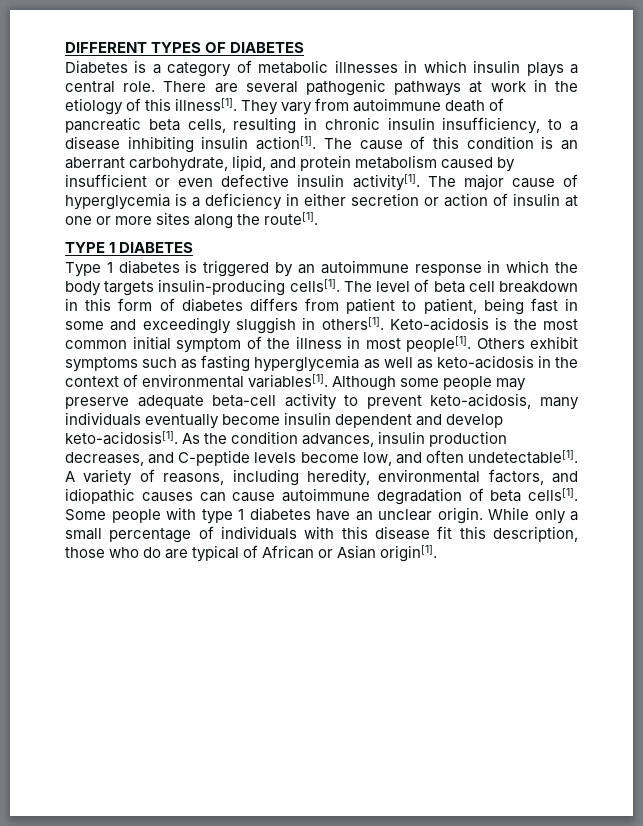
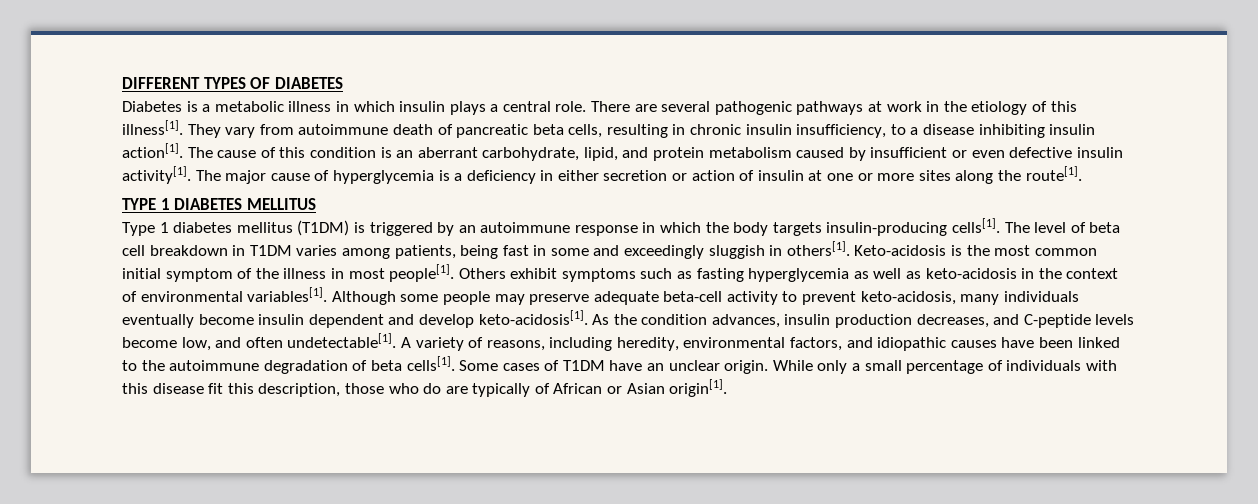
[167,60,398,77] category of metabolic illnesses -> [214,101,332,112] metabolic illness
(194, 247) none -> [246,198,316,210] MELLITUS
(180, 267) none -> [236,220,350,236] mellitus (T1DM)
[85,298,477,314] this form of diabetes differs from patient to patient, -> [249,245,456,259] T1DM varies among patients,
[199,492,276,502] can cause -> [1001,337,1120,348] [122,360,165,371] have been linked to the
[111,507,311,524] people with type 1 diabetes -> [502,360,605,371] cases of T1DM
[192,545,240,562] typical -> [472,383,531,397] typically

